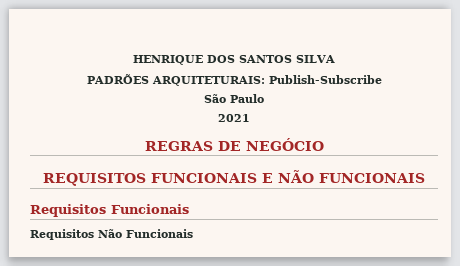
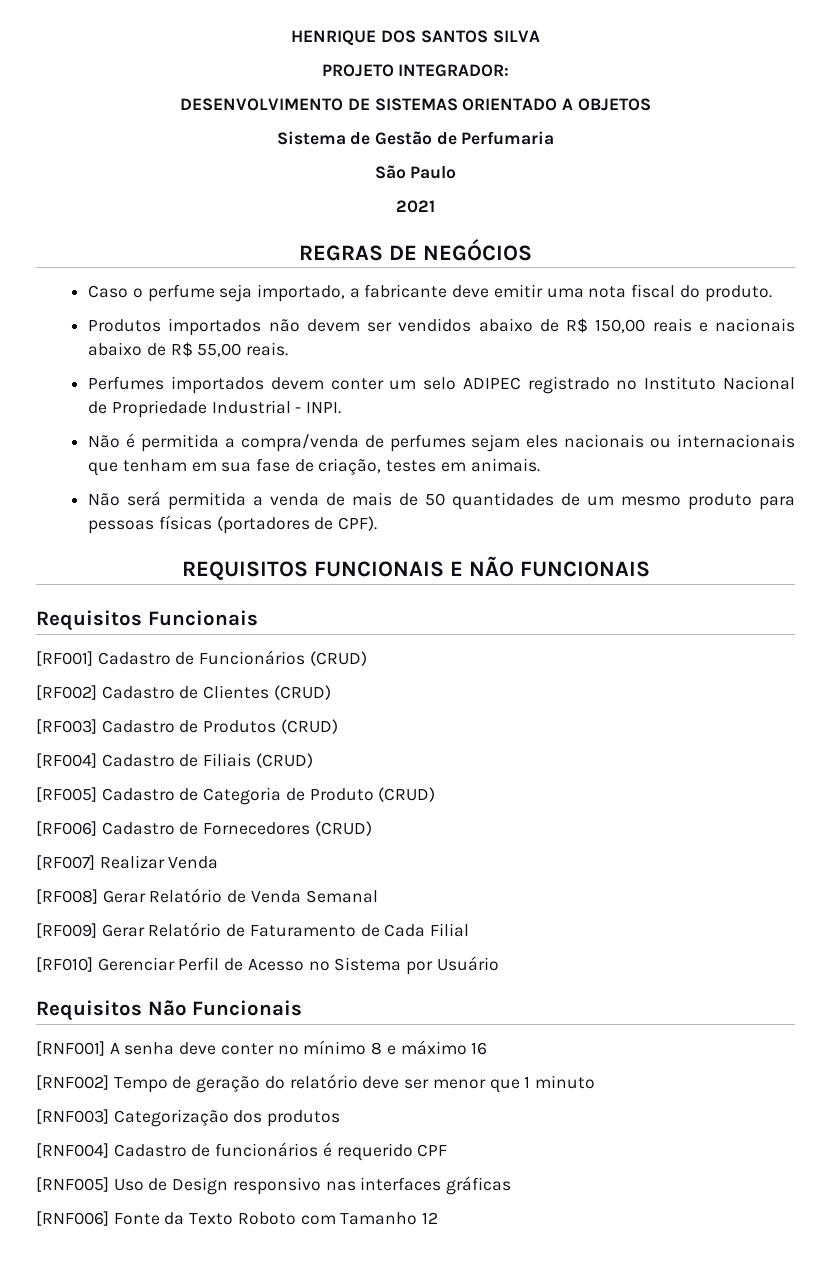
[86,74,382,86] PADRÕES ARQUITETURAIS: Publish-Subscribe -> [321,64,510,77] [180,98,651,111] [276,131,555,145] PROJETO INTEGRADOR: // DESENVOLVIMENTO DE SISTEMAS ORIENTADO A OBJETOS // Sistema de Gestão de Perfumaria
[245,138,324,151] NEGÓCIO -> [423,239,532,261] [88,284,772,302] [88,318,795,336] [88,342,289,357] [88,376,796,394] [88,400,342,418] [88,433,795,452] [88,458,540,476] [88,491,796,510] [88,515,378,534] NEGÓCIOS // Caso o perfume seja importado, a fabricante deve emitir uma nota fiscal do produto. // Produtos importados não devem ser vendidos abaixo de R$ 150,00 reais e nacionais abaixo de R$ 55,00 reais. // Perfumes importados devem conter um selo ADIPEC registrado no Instituto Nacional de Propriedade Industrial - INPI. // Não é permitida a compra/venda de perfumes sejam eles nacionais ou internacionais que tenham em sua fase de criação, testes em animais. // Não será permitida a venda de mais de 50 quantidades de um mesmo produto para pessoas físicas (portadores de CPF).
[30,229,193,240] Requisitos Não Funcionais -> [36,650,367,666] [36,685,331,700] [36,719,338,734] [36,753,313,768] [36,787,436,805] [36,821,372,836] [36,855,219,870] [36,888,378,904] [36,922,470,938] [36,956,499,975] [36,1000,303,1021] [36,1040,488,1056] [36,1074,595,1093] [36,1109,341,1127] [36,1142,448,1161] [36,1176,512,1195] [36,1211,439,1226] [RF001] Cadastro de Funcionários (CRUD) // [RF002] Cadastro de Clientes (CRUD) // [RF003] Cadastro de Produtos (CRUD) // [RF004] Cadastro de Filiais (CRUD) // [RF005] Cadastro de Categoria de Produto (CRUD) // [RF006] Cadastro de Fornecedores (CRUD) // [RF007] Realizar Venda // [RF008] Gerar Relatório de Venda Semanal // [RF009] Gerar Relatório de Faturamento de Cada Filial // [RF010] Gerenciar Perfil de Acesso no Sistema por Usuário // Requisitos Não Funcionais // [RNF001] A senha deve conter no mínimo 8 e máximo 16 // [RNF002] Tempo de geração do relatório deve ser menor que 1 minuto // [RNF003] Categorização dos produtos // [RNF004] Cadastro de funcionários é requerido CPF // [RNF005] Uso de Design responsivo nas interfaces gráficas // [RNF006] Fonte da Texto Roboto com Tamanho 12

